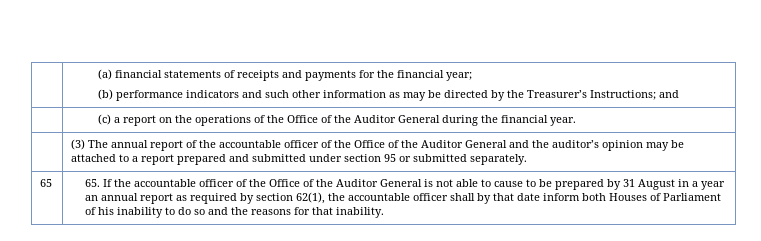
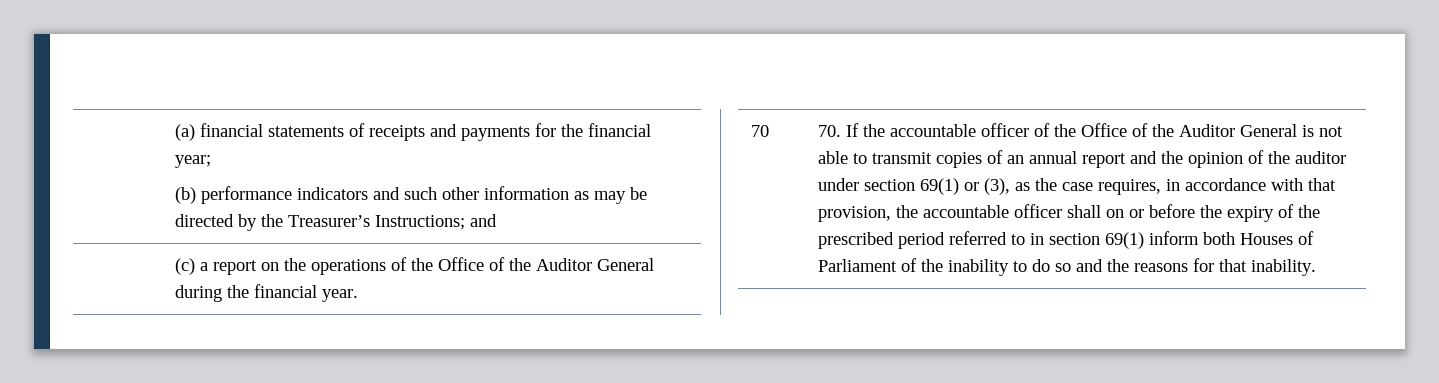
[71,139,685,151] [71,154,528,165] [40,179,53,187] [84,179,100,187] | (3) The annual report of the accountable officer of the Office of the Auditor General and the auditor’s opinion may be attached to a report prepared and submitted under section 95 or submitted separately. // 65 | 65. -> [751,125,770,137] [818,125,842,137] 70 | 70.
[493,179,725,190] [84,192,540,204] cause to be prepared by 31 August in a year an annual report as required by section 62(1), the accountable officer shall by that date -> [872,150,1347,168] [818,178,1337,195] [818,204,1321,222] [818,231,1145,249] transmit copies of an annual report and the opinion of the auditor under section 69(1) or (3), as the case requires, in accordance with that provision, the accountable officer shall on or before the expiry of the prescribed period referred to in section 69(1)
[97,207,114,215] his -> [921,259,944,272] the

